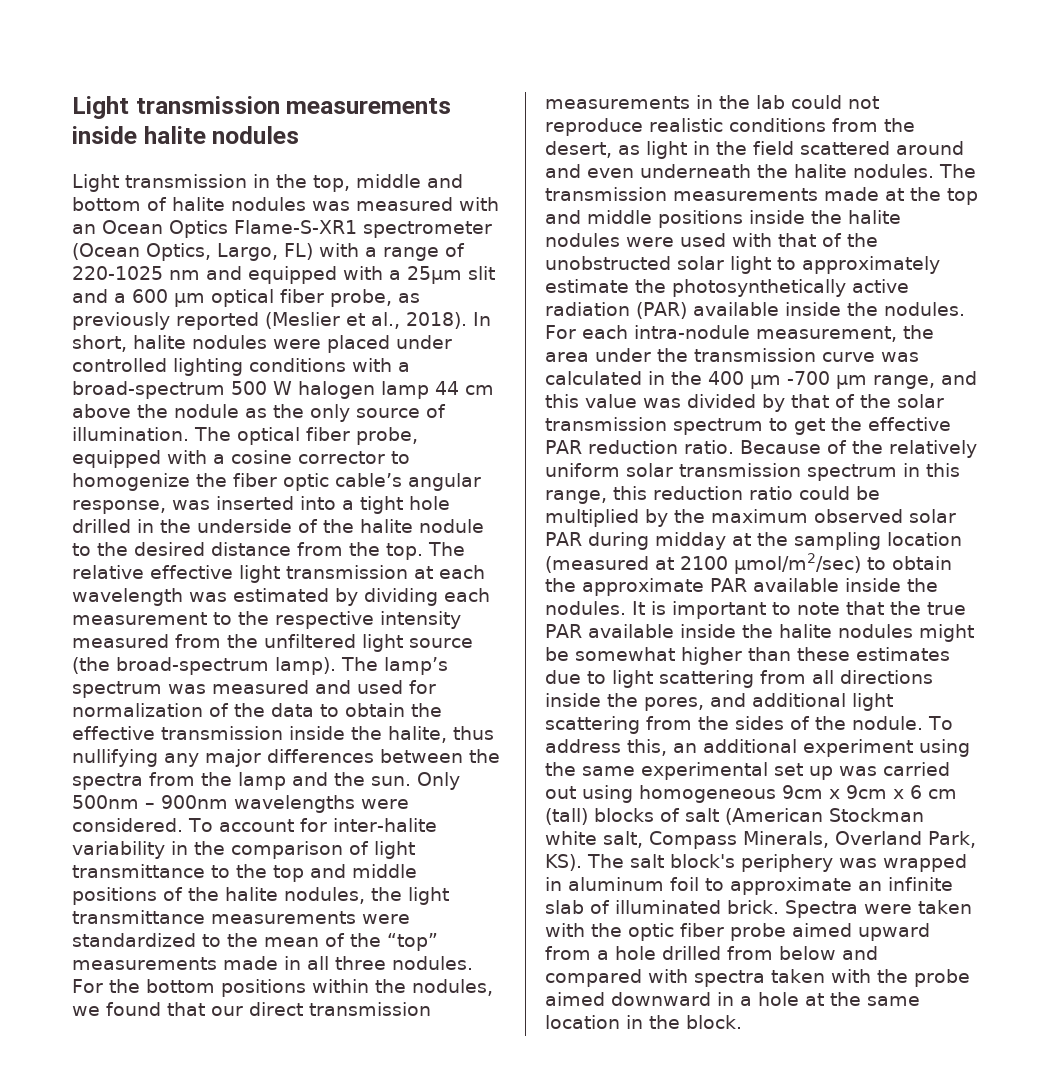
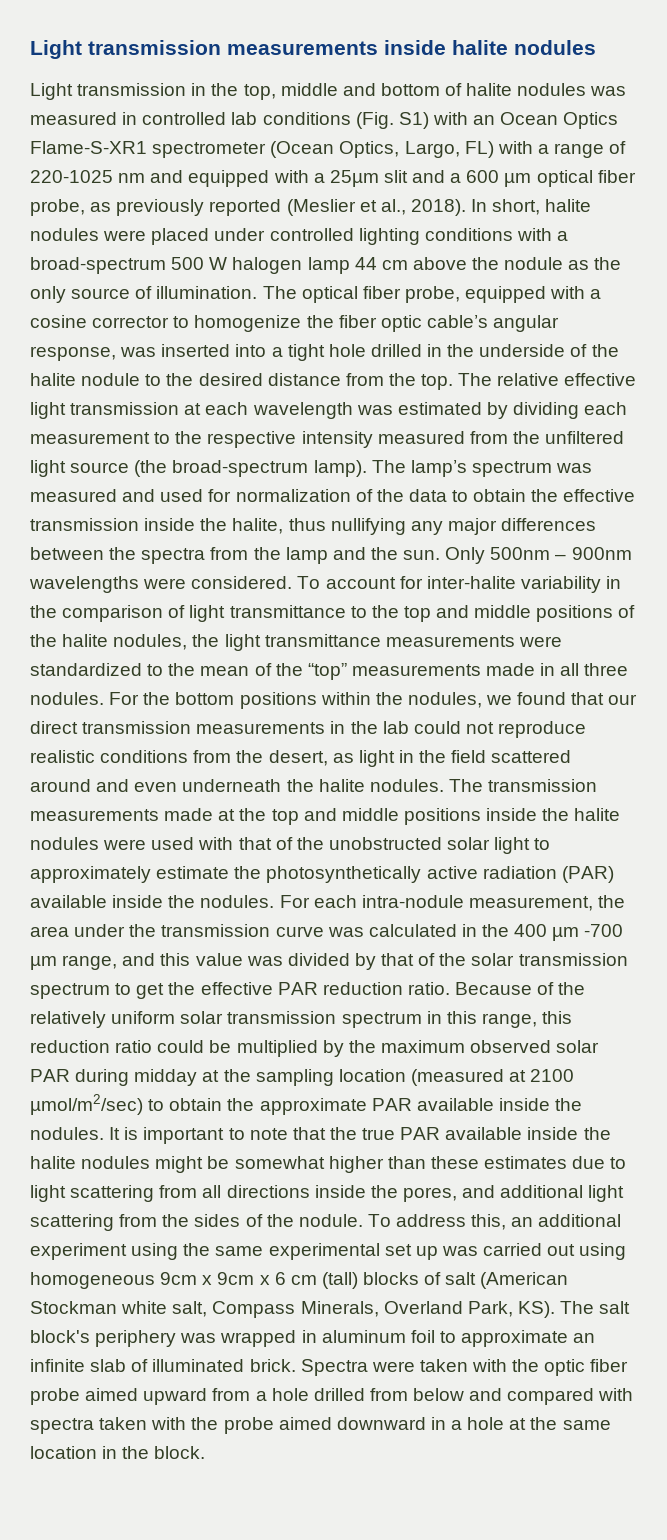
(453, 204) none -> [122,112,429,129] in controlled lab conditions (Fig. S1)

